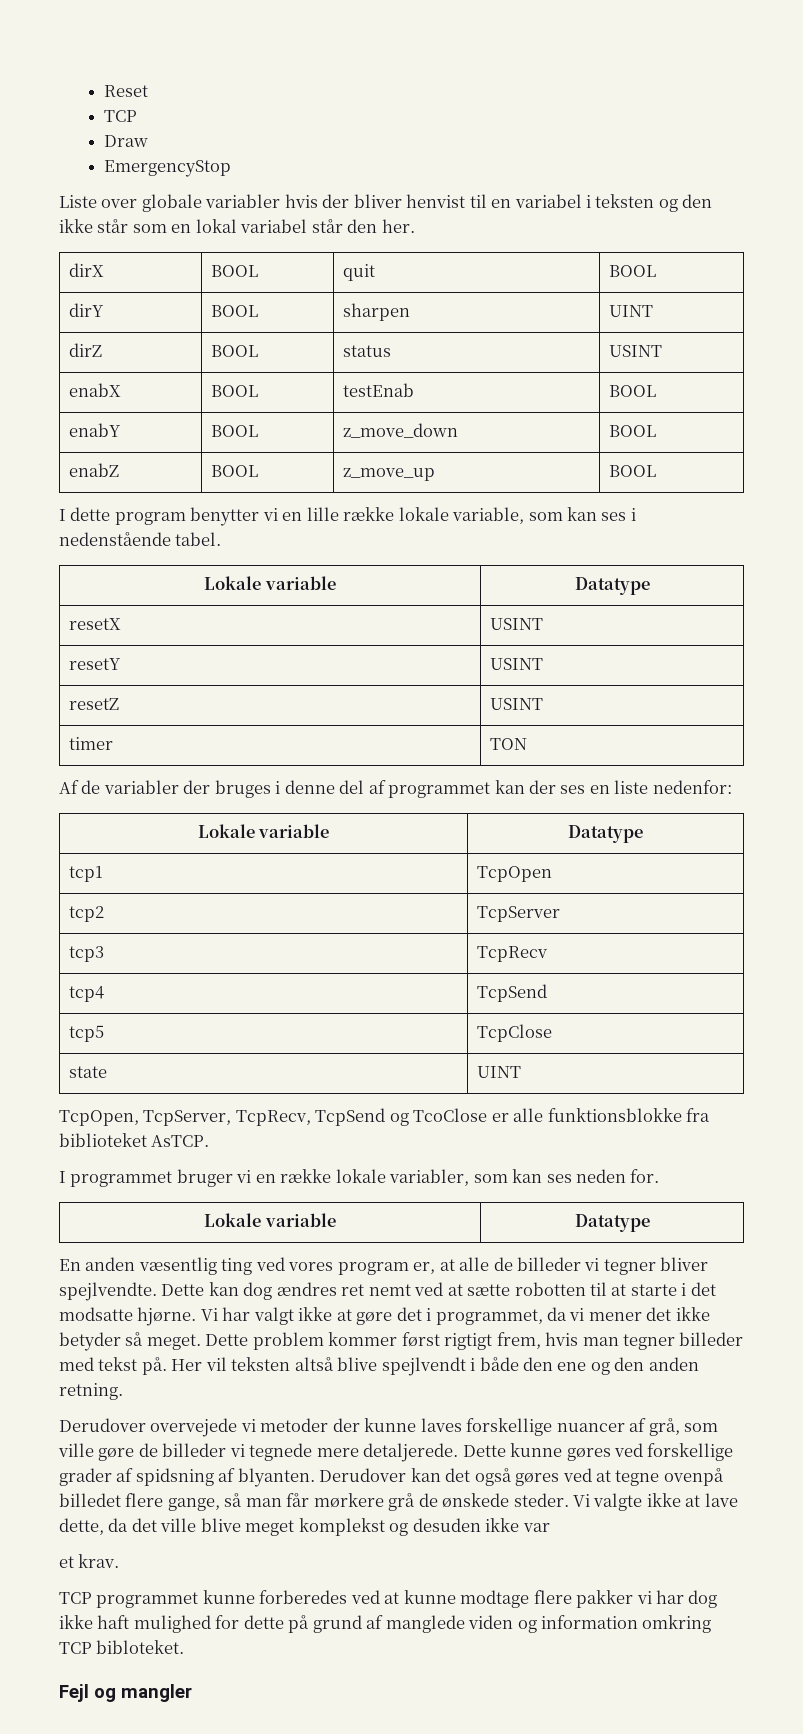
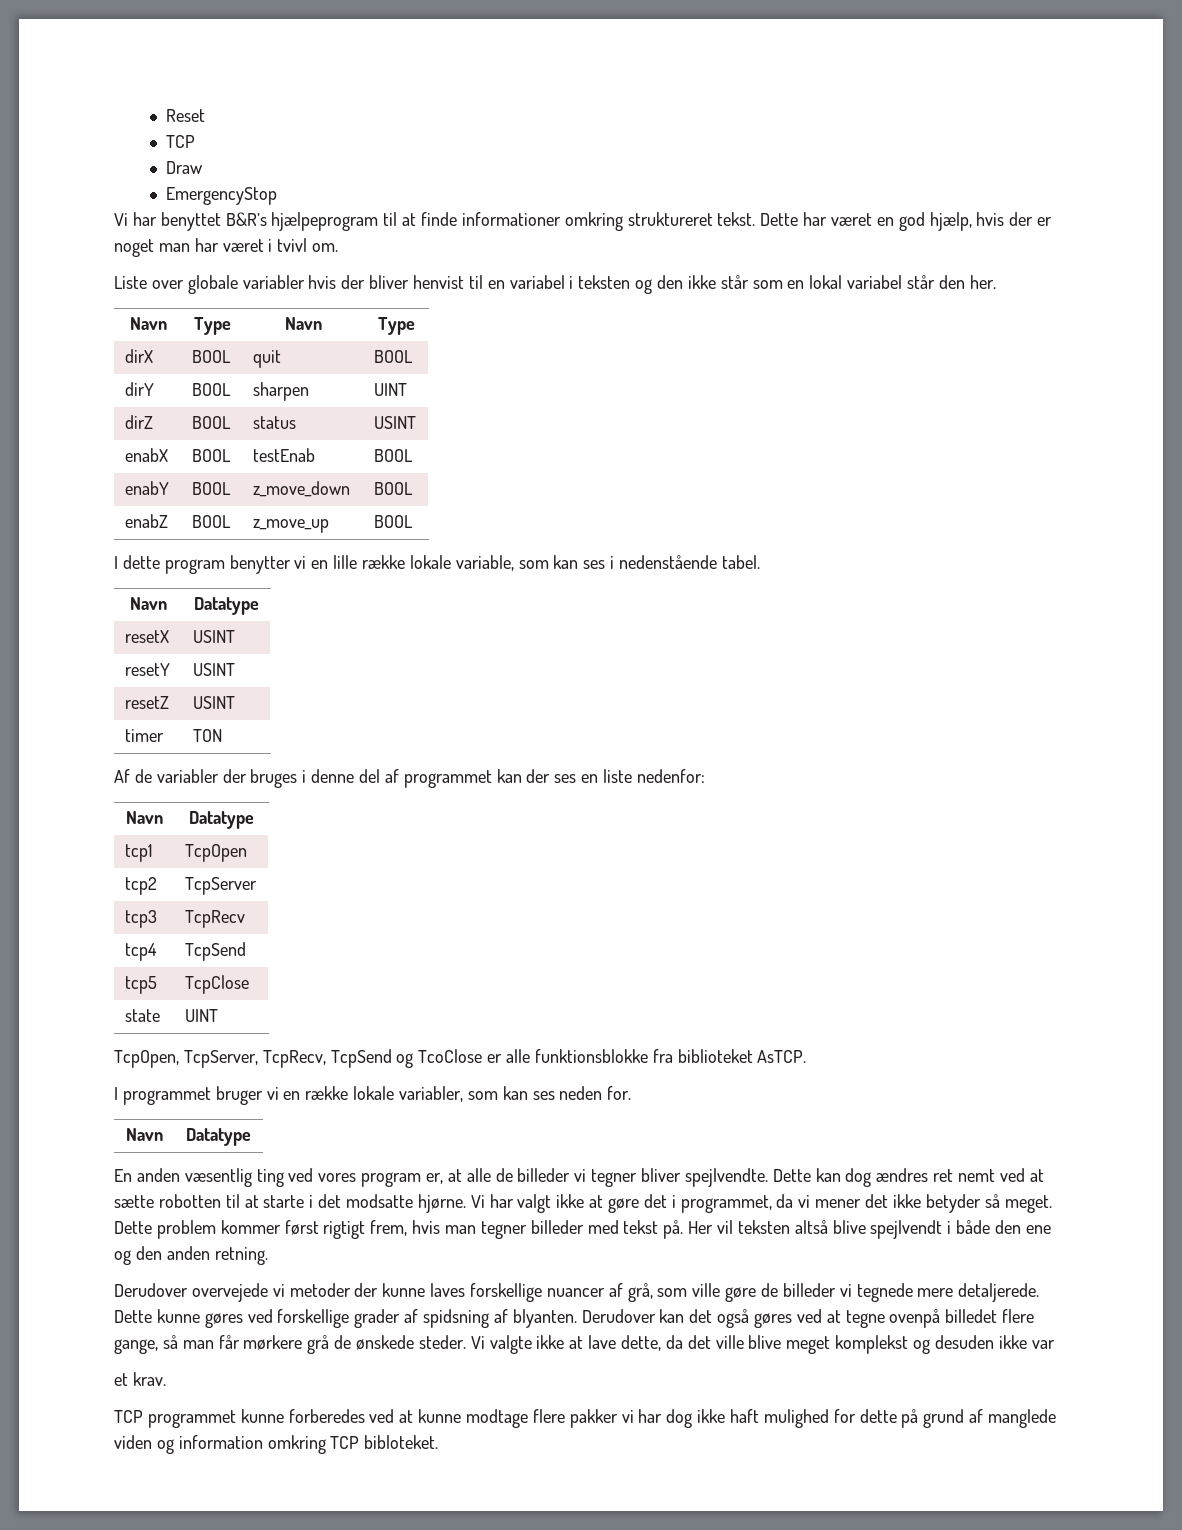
(231, 168) none -> [114,212,1053,231] [114,238,339,257] // Vi har benyttet B&R’s hjælpeprogram til at finde informationer omkring struktureret tekst. Dette har været en god hjælp, hvis der er noget man har været i tvivl om.
(415, 226) none -> [129,317,167,330] [193,317,231,335] [284,317,322,330] [377,317,415,335] // Navn | Type | Navn | Type
[204,576,336,590] Lokale variable -> [130,597,167,610] Navn
[197,824,330,838] Lokale variable -> [126,811,163,824] Navn
[204,1213,336,1227] Lokale variable -> [126,1128,163,1141] Navn
[59,1684,192,1702] // Fejl og mangler -> (439, 1442) none

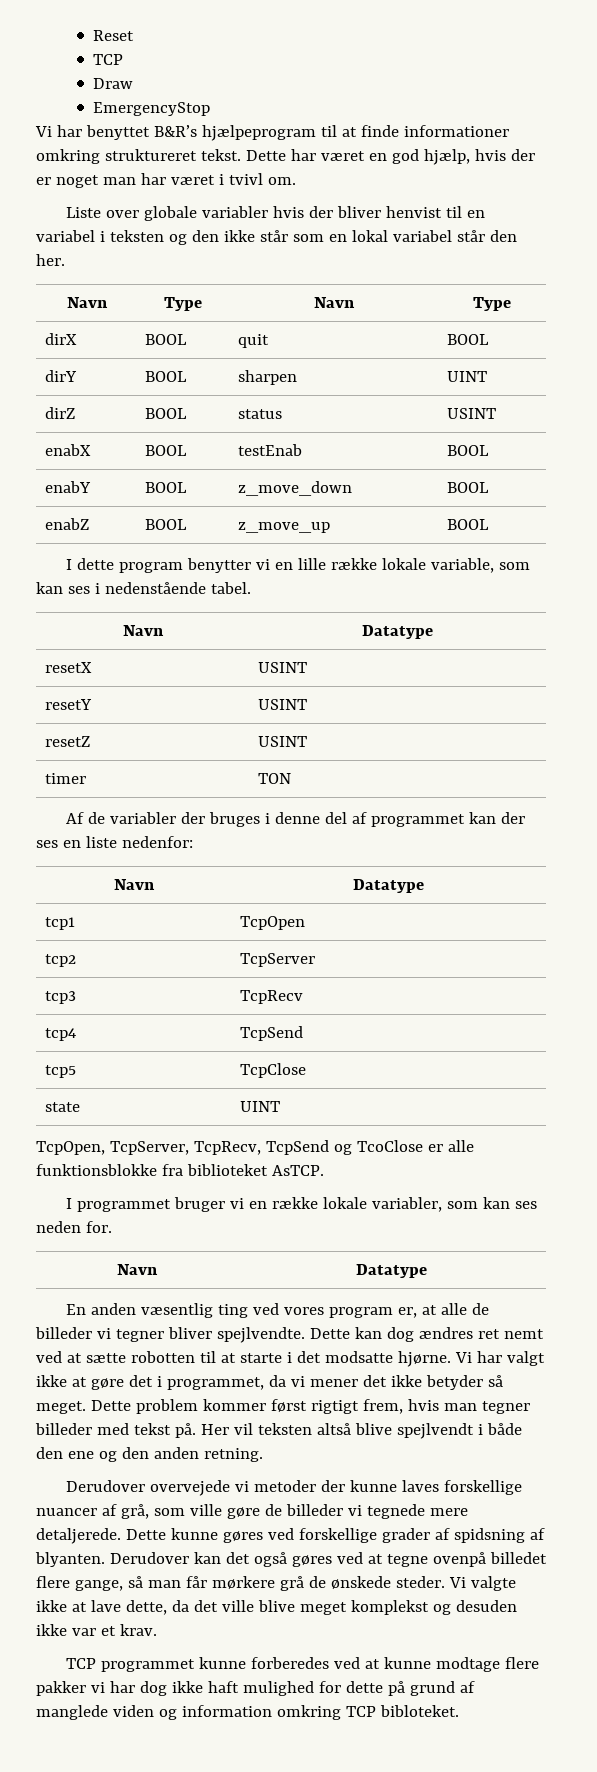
(1055, 1344) // -> (96, 1632) none

